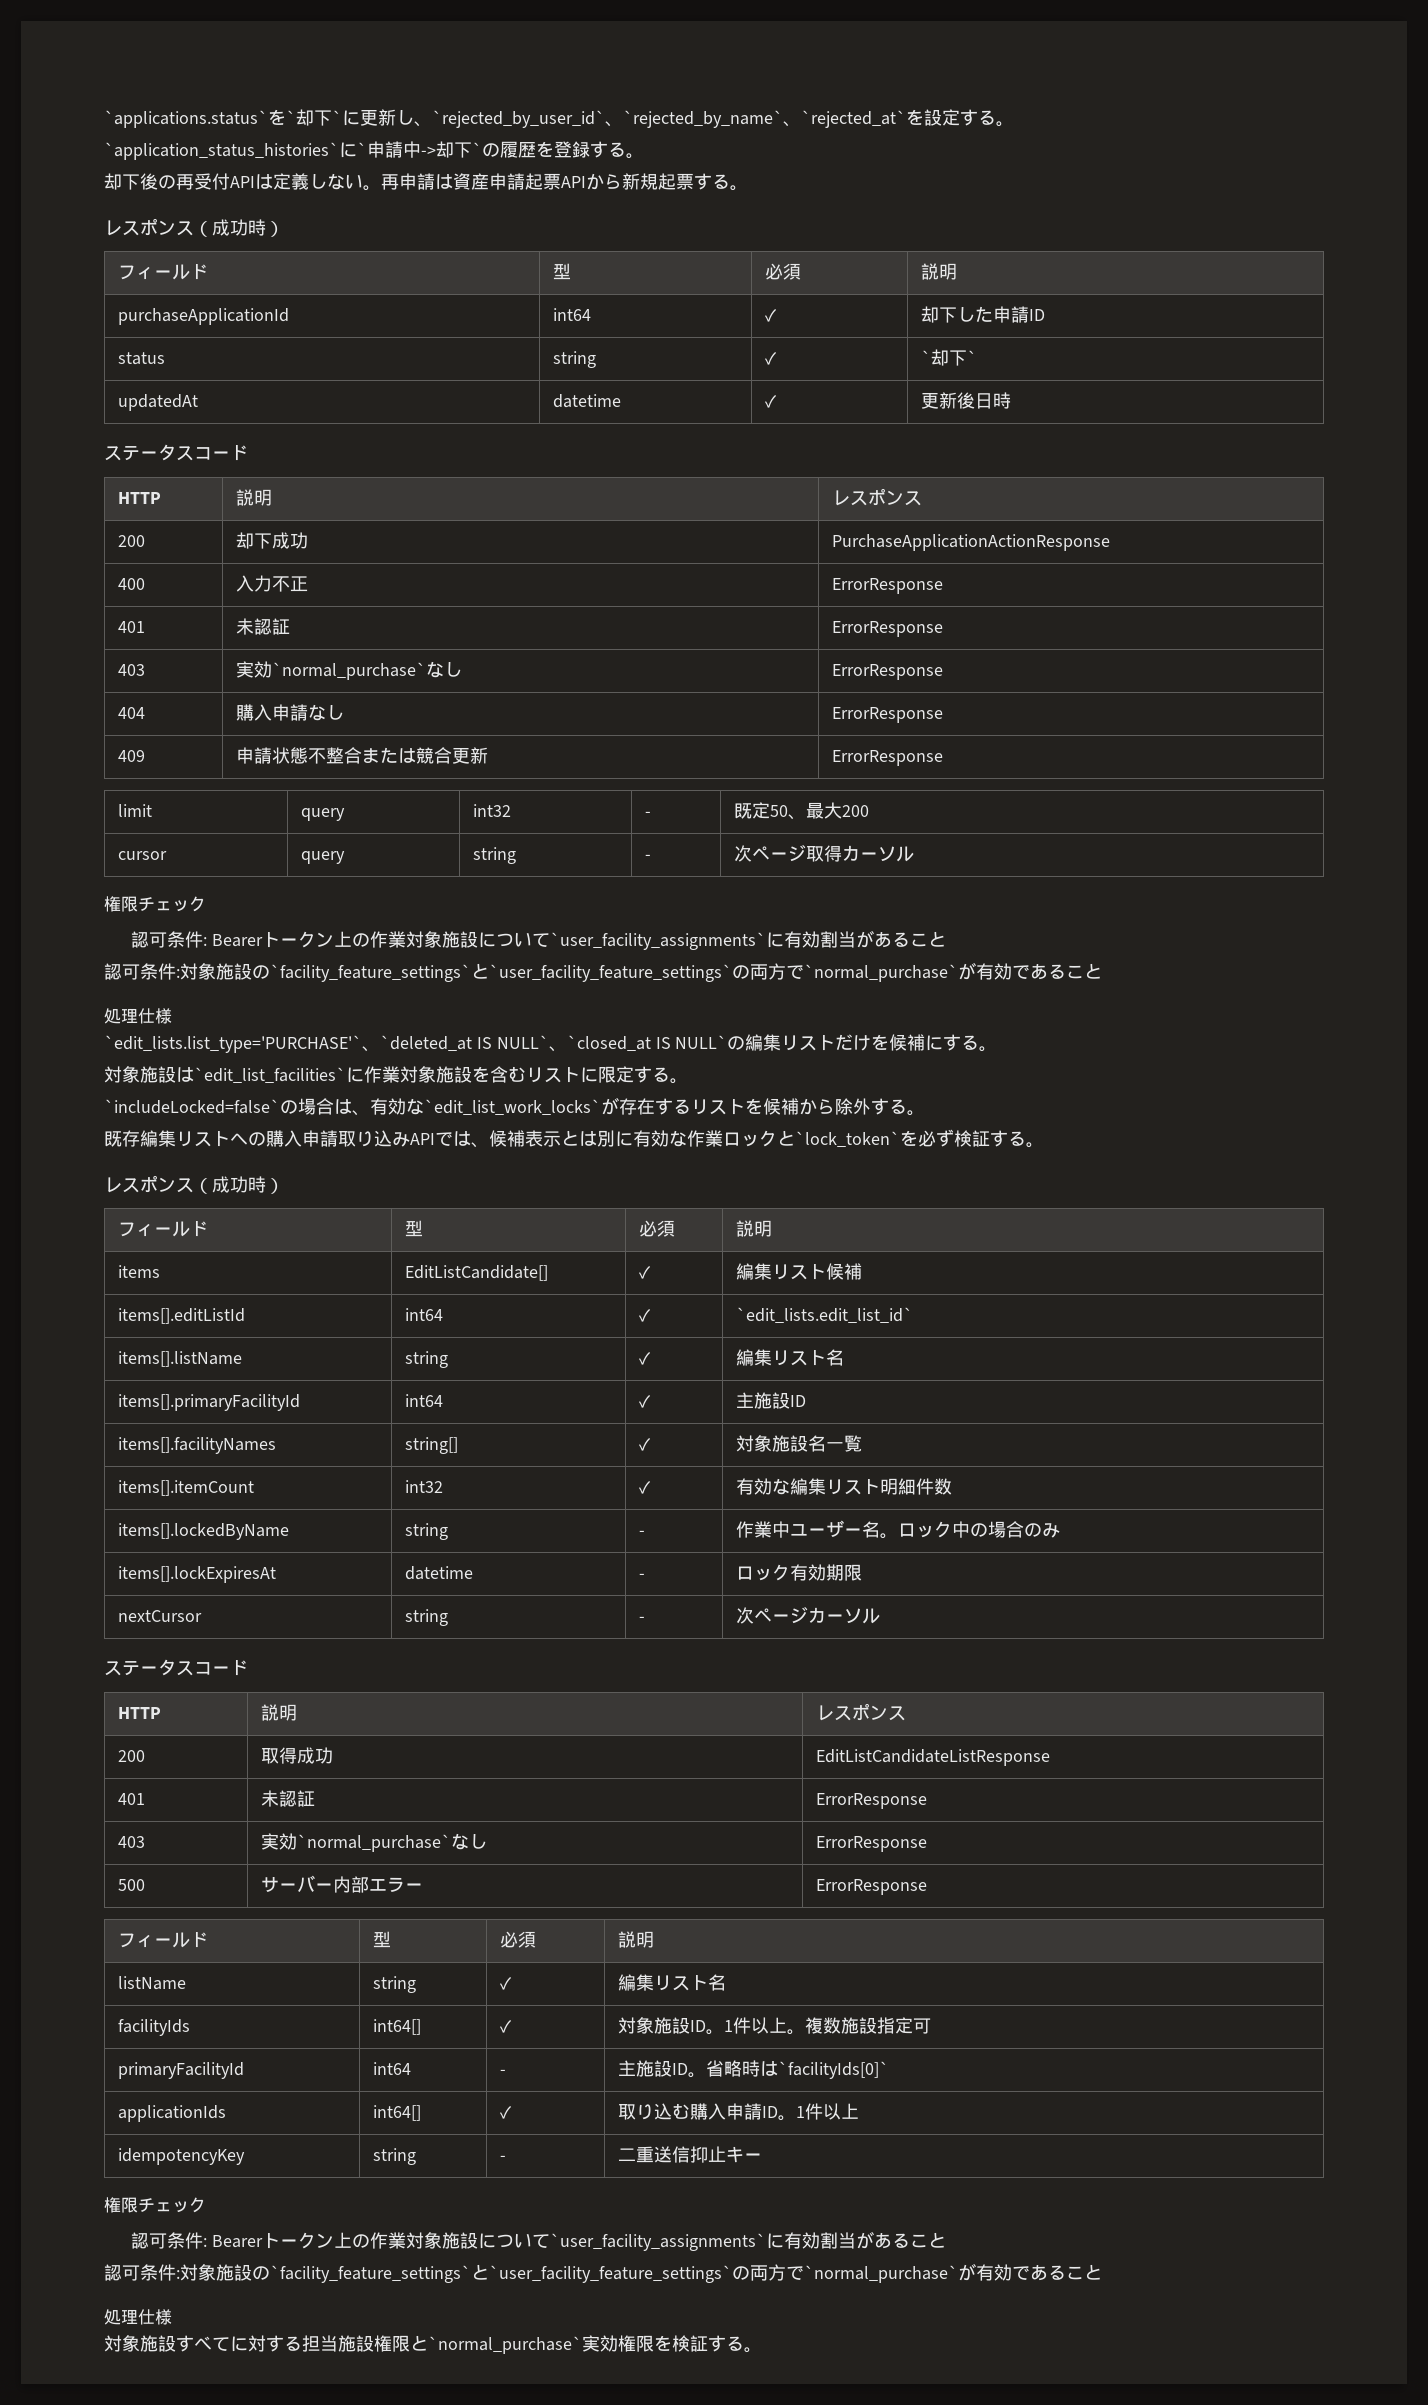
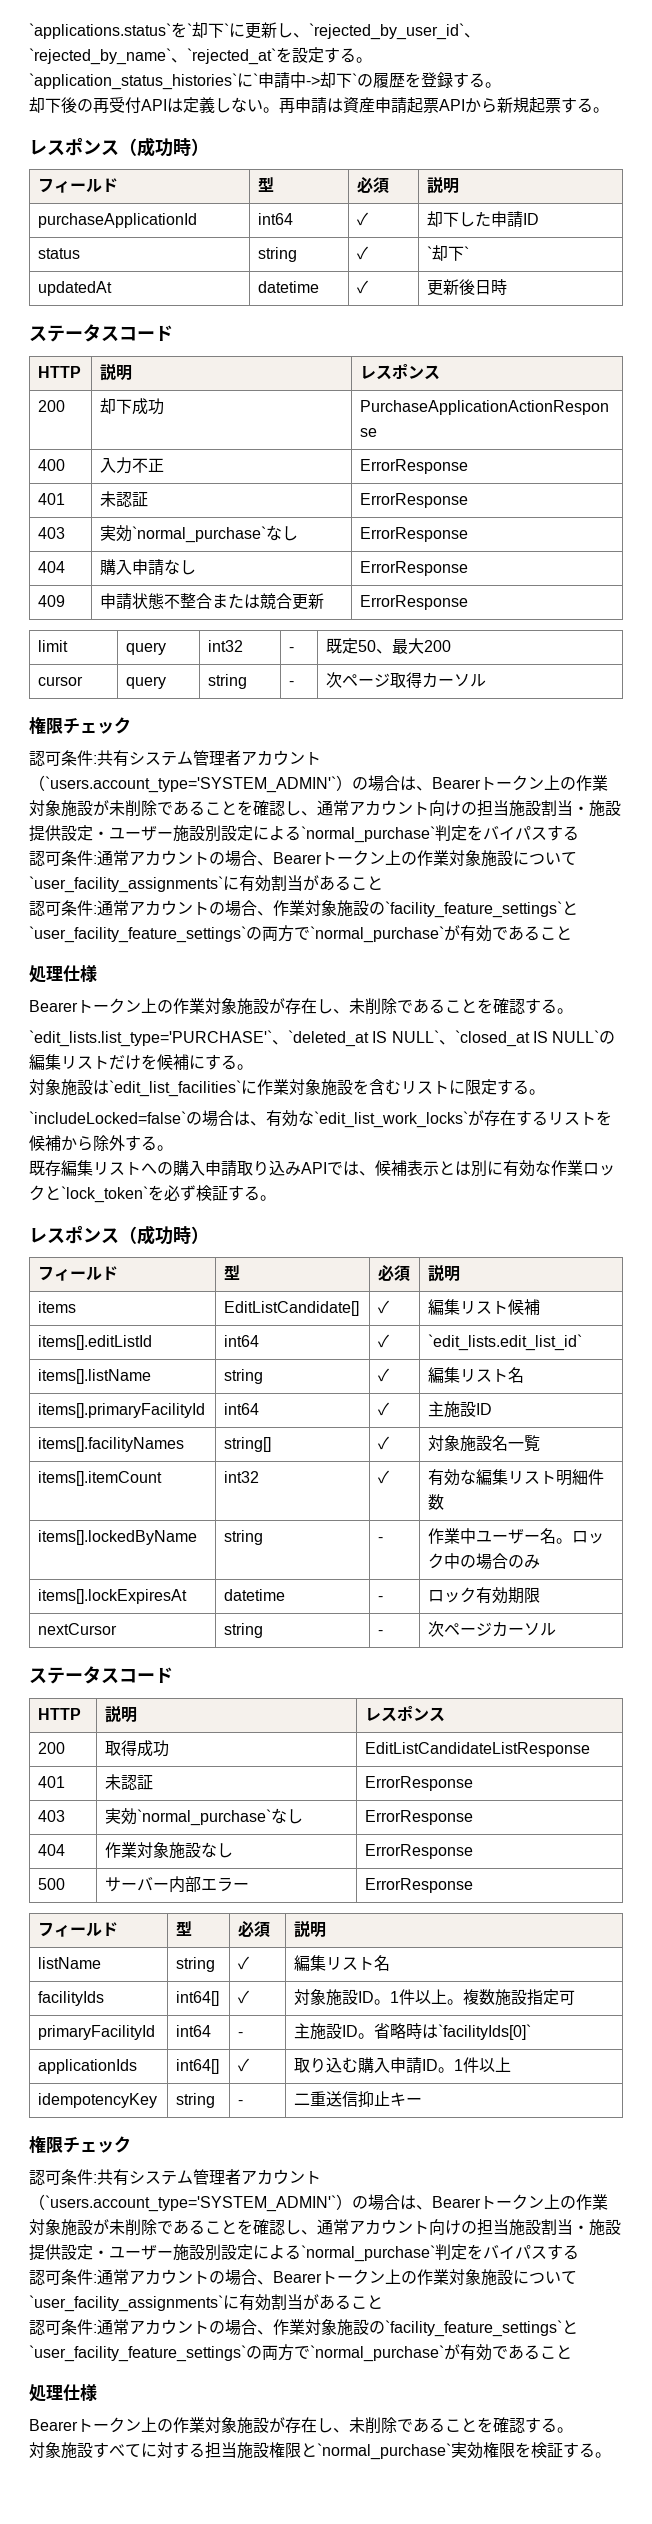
(208, 941) none -> [97,750,321,767] [29,775,608,793] [29,800,621,817] [29,825,579,843] [29,850,273,867] 共有システム管理者アカウント（`users.account_type='SYSTEM_ADMIN'`）の場合は、Bearerトークン上の作業対象施設が未削除であることを確認し、通常アカウント向けの担当施設割当・施設提供設定・ユーザー施設別設定による`normal_purchase`判定をバイパスする // 認可条件:通常アカウントの場合、
(180, 973) none -> [97,900,305,917] 通常アカウントの場合、作業
(172, 1016) none -> [29,998,573,1015] // Bearerトークン上の作業対象施設が存在し、未削除であることを確認する。
(928, 1844) none -> [38,1844,66,1856] [105,1842,234,1859] [365,1844,474,1859] // 404 | 作業対象施設なし | ErrorResponse
(208, 2242) none -> [97,2169,321,2186] [29,2194,608,2212] [29,2219,621,2236] [29,2244,579,2262] [29,2269,273,2286] 共有システム管理者アカウント（`users.account_type='SYSTEM_ADMIN'`）の場合は、Bearerトークン上の作業対象施設が未削除であることを確認し、通常アカウント向けの担当施設割当・施設提供設定・ユーザー施設別設定による`normal_purchase`判定をバイパスする // 認可条件:通常アカウントの場合、
(180, 2274) none -> [97,2319,305,2336] 通常アカウントの場合、作業
(172, 2317) none -> [29,2417,573,2434] // Bearerトークン上の作業対象施設が存在し、未削除であることを確認する。

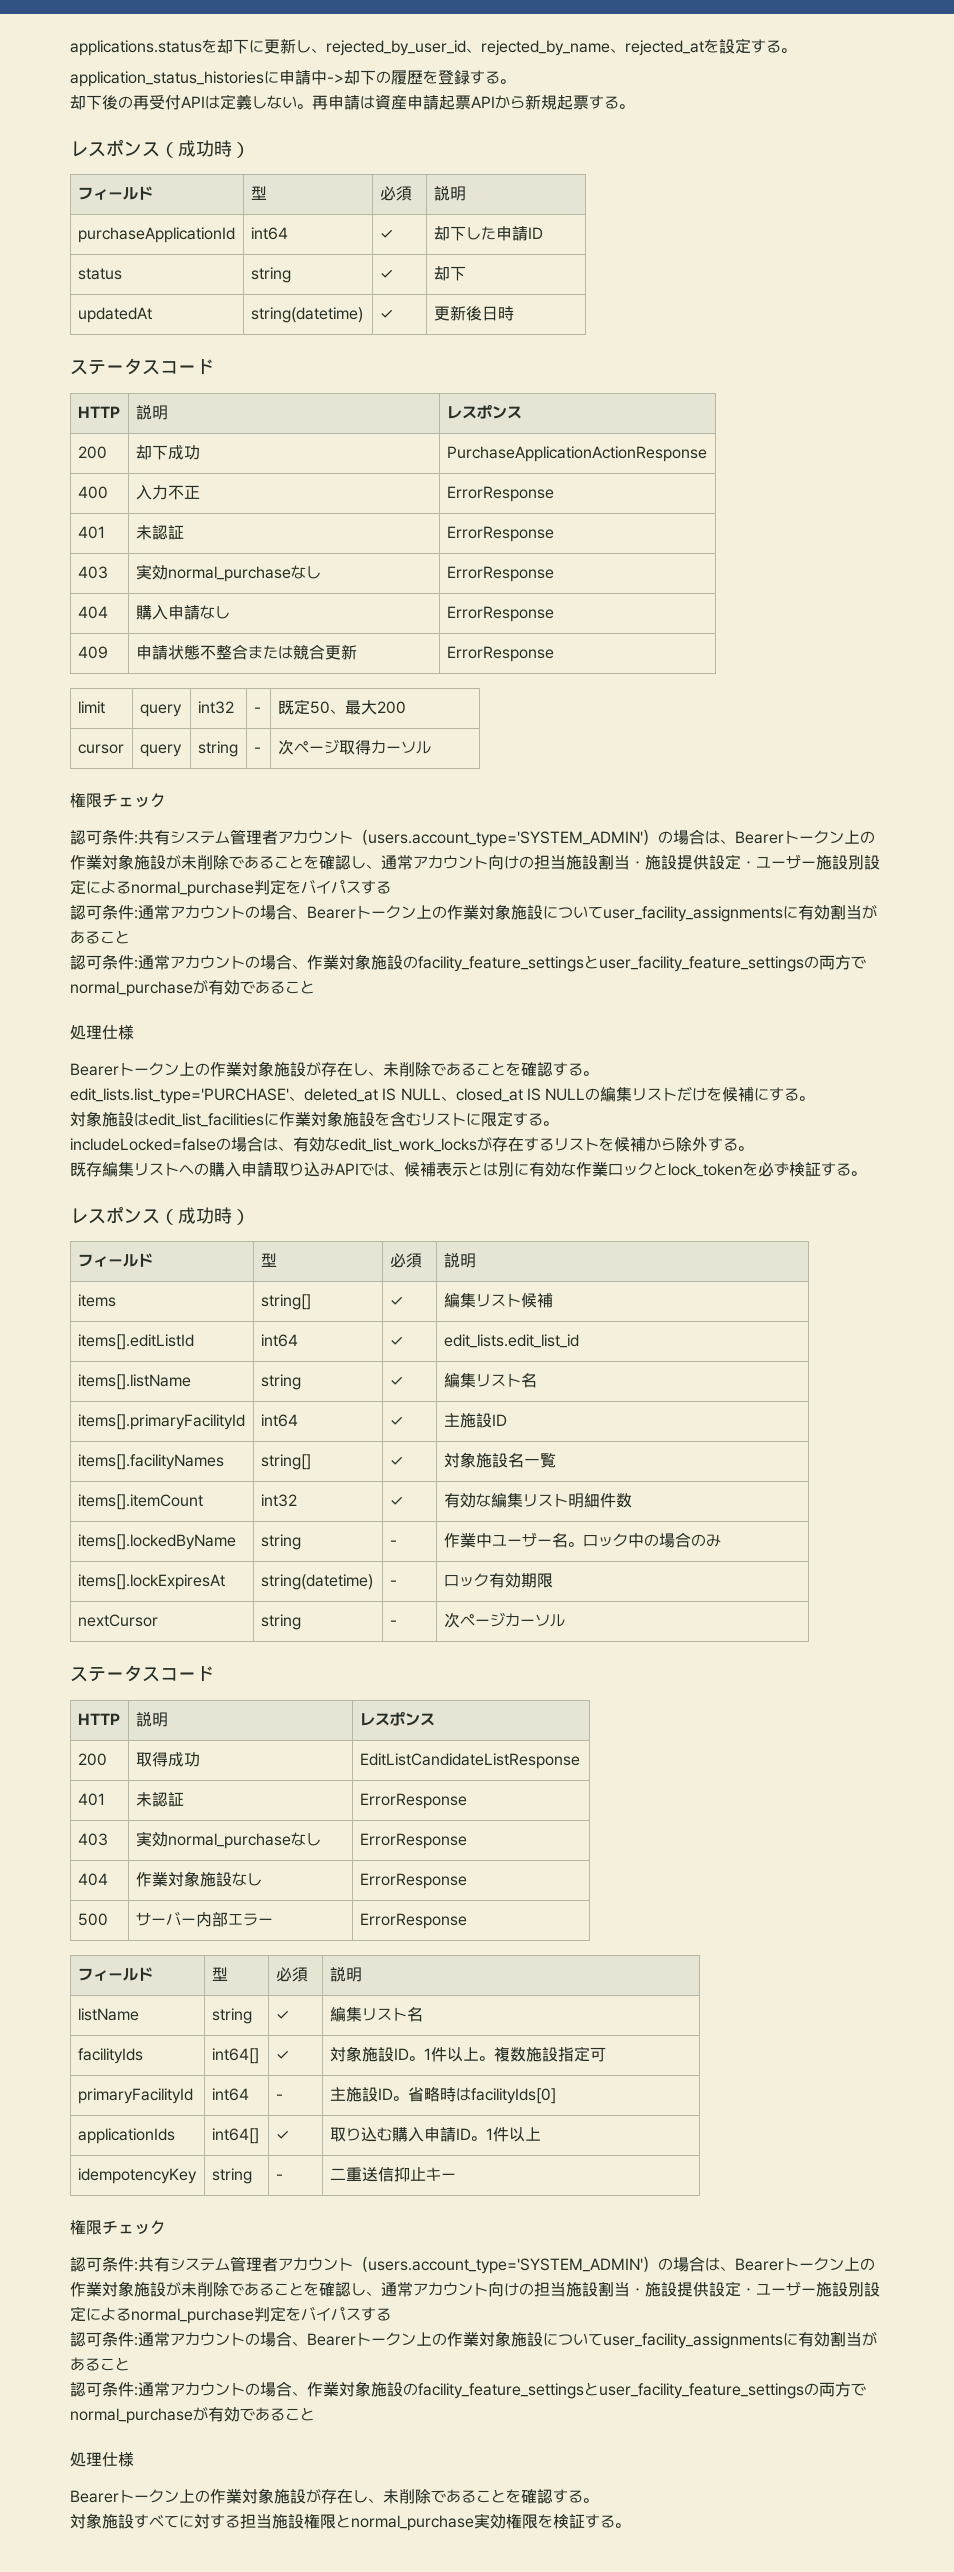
[29,22,480,40] [29,48,276,65] `applications.status`を`却下`に更新し、`rejected_by_user_id`、`rejected_by_name`、`rejected_at` -> [70,38,704,56] applications.statusを却下に更新し、rejected_by_user_id、rejected_by_name、rejected_at
[29,73,258,90] `application_status_histories`に` -> [70,71,279,87] application_status_historiesに
[352,73,357,86] ` -> (376, 77) none
[427,245,470,261] `却下` -> [433,266,466,281] 却下
[258,281,320,293] datetime -> [250,307,363,323] string(datetime)
[132,526,267,543] `normal_purchase` -> [167,566,291,582] normal_purchase
[45,776,336,793] `users.account_type='SYSTEM_ADMIN'` -> [368,831,643,847] users.account_type='SYSTEM_ADMIN'
[301,826,435,843] `normal_purchase` -> [131,881,254,897] normal_purchase
[29,876,223,893] `user_facility_assignments` -> [603,906,783,922] user_facility_assignments
[385,901,578,918] [29,925,444,943] `facility_feature_settings`と`user_facility_feature_settings`の両方で`normal_purchase` -> [418,955,866,972] [70,981,193,997] facility_feature_settingsとuser_facility_feature_settingsの両方でnormal_purchase
[29,1030,600,1047] `edit_lists.list_type='PURCHASE'`、`deleted_at IS NULL`、`closed_at IS NULL` -> [70,1088,586,1104] edit_lists.list_type='PURCHASE'、deleted_at IS NULL、closed_at IS NULL
[109,1080,241,1097] `edit_list_facilities` -> [149,1113,264,1127] edit_list_facilities
[29,1111,186,1124] `includeLocked=false` -> [70,1138,216,1151] includeLocked=false
[314,1111,468,1128] `edit_list_work_locks` -> [340,1138,477,1152] edit_list_work_locks
[61,1186,148,1203] `lock_token` -> [668,1163,743,1177] lock_token
[224,1301,360,1316] EditListCandidate[] -> [260,1294,311,1310] string[]
[428,1334,583,1351] `edit_lists.edit_list_id` -> [443,1334,579,1348] edit_lists.edit_list_id
[224,1589,286,1601] datetime -> [260,1574,373,1590] string(datetime)
[137,1809,272,1826] `normal_purchase` -> [167,1833,291,1849] normal_purchase
[438,2024,532,2040] `facilityIds[0]` -> [470,2088,556,2104] facilityIds[0]
[45,2195,336,2212] `users.account_type='SYSTEM_ADMIN'` -> [368,2258,643,2274] users.account_type='SYSTEM_ADMIN'
[301,2245,435,2262] `normal_purchase` -> [131,2308,254,2324] normal_purchase
[29,2295,223,2312] `user_facility_assignments` -> [603,2333,783,2349] user_facility_assignments
[385,2320,578,2337] [29,2344,444,2362] `facility_feature_settings`と`user_facility_feature_settings`の両方で`normal_purchase` -> [418,2382,866,2399] [70,2408,193,2424] facility_feature_settingsとuser_facility_feature_settingsの両方でnormal_purchase
[317,2443,451,2460] `normal_purchase` -> [351,2515,474,2531] normal_purchase

